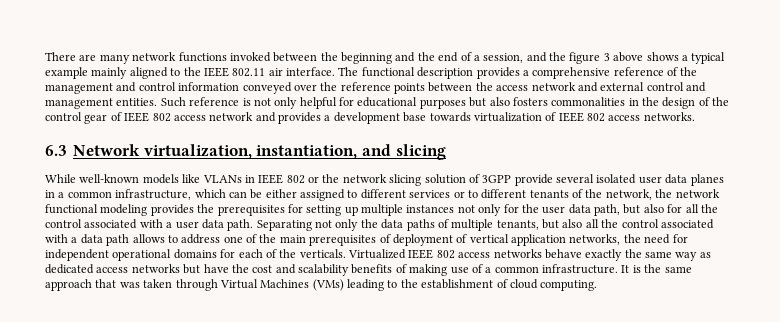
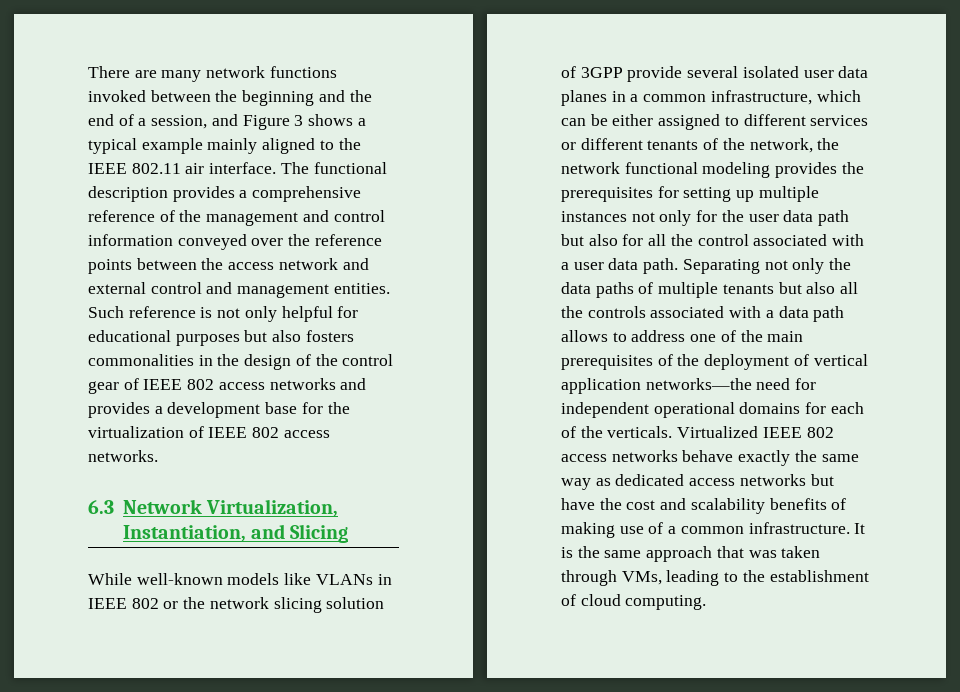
[549,52,644,64] the figure 3 above -> [242,115,304,130] Figure 3
[209,112,254,121] network -> [269,378,336,390] networks
[429,112,471,122] towards -> [301,402,350,414] for the
[143,144,446,160] virtualization, instantiation, and slicing -> [206,499,339,517] [122,524,349,543] Virtualization, Instantiation, and Slicing
[467,190,478,198] to -> (576, 146) none
[594,204,620,216] path, -> [818,210,850,226] path
[496,220,539,230] tenants, -> [722,284,774,294] tenants
[621,219,659,228] control -> [587,306,646,318] controls
(391, 238) none -> [677,354,700,366] the
[569,234,641,245] networks, the -> [645,378,752,390] networks—the
[219,279,344,291] Virtual Machines (VMs) -> [621,571,662,585] VMs,

